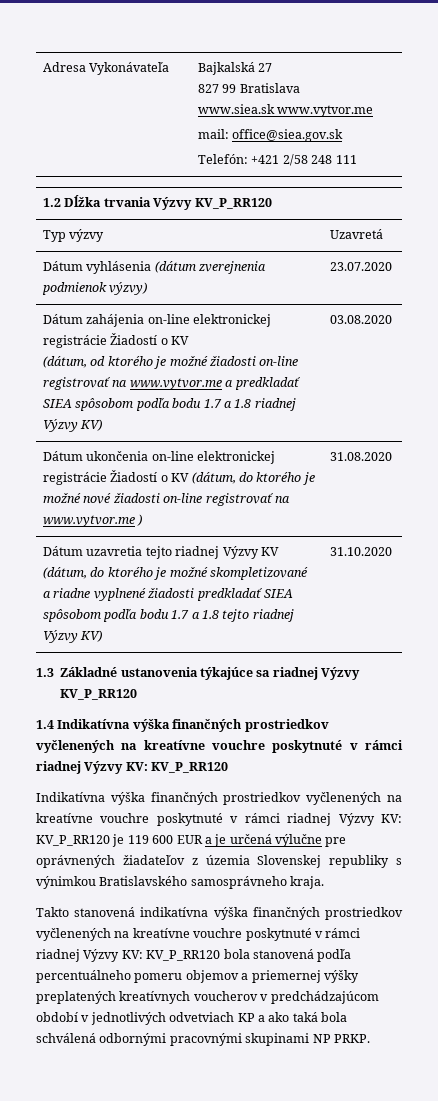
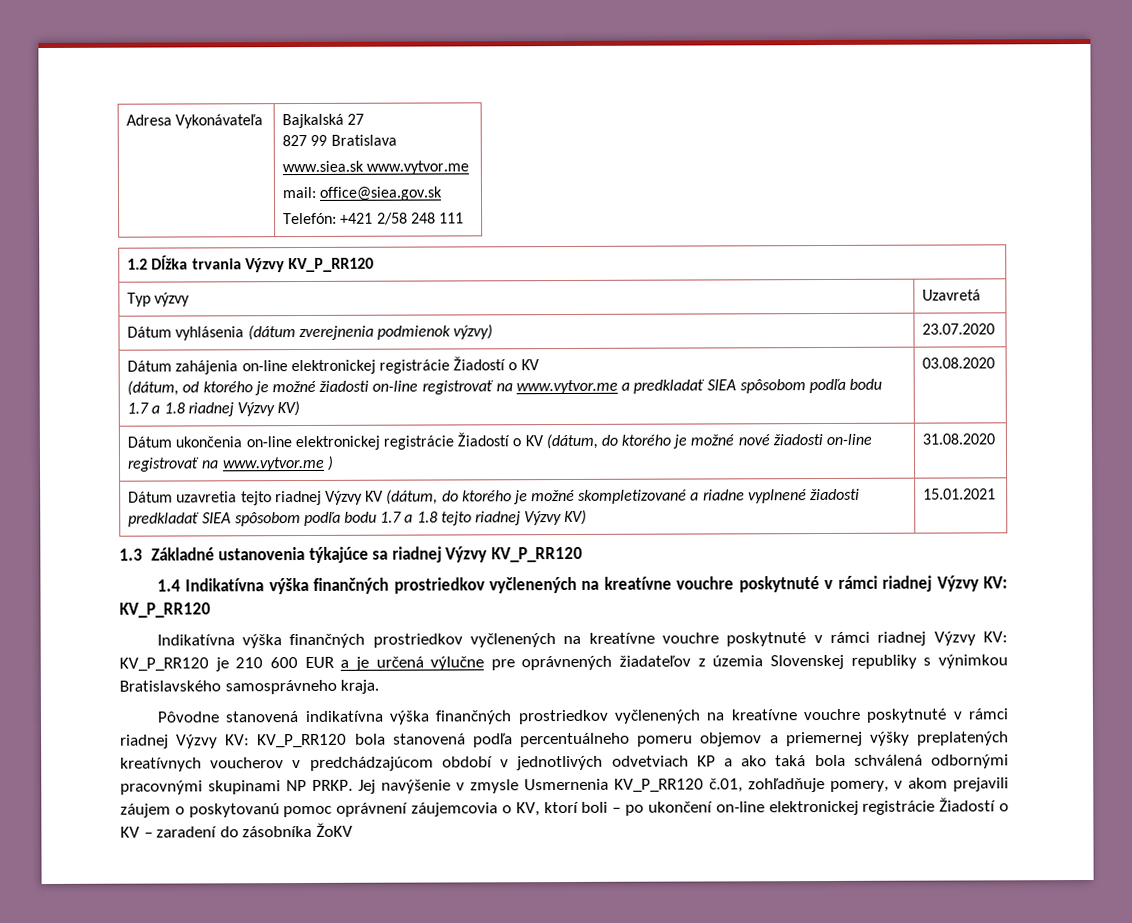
[330,547,393,556] 31.10.2020 -> [923,488,997,500] 15.01.2021
[127,835,149,844] 119 -> [235,657,264,669] 210
[36,907,69,917] Takto -> [156,711,219,723] Pôvodne
(370, 1038) none -> [358,777,1009,794] [120,797,1010,818] [120,822,353,838] Jej navýšenie v zmysle Usmernenia KV_P_RR120 č.01, zohľadňuje pomery, v akom prejavili záujem o poskytovanú pomoc oprávnení záujemcovia o KV, ktorí boli – po ukončení on-line elektronickej registrácie Žiadostí o KV – zaradení do zásobníka ŽoKV

